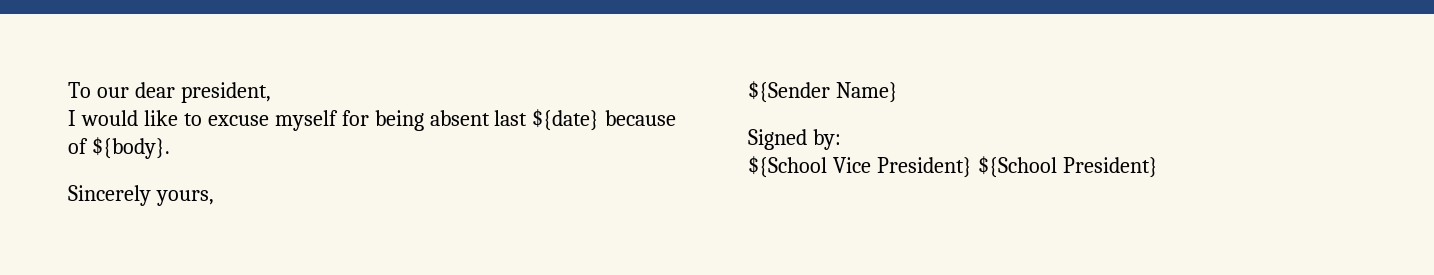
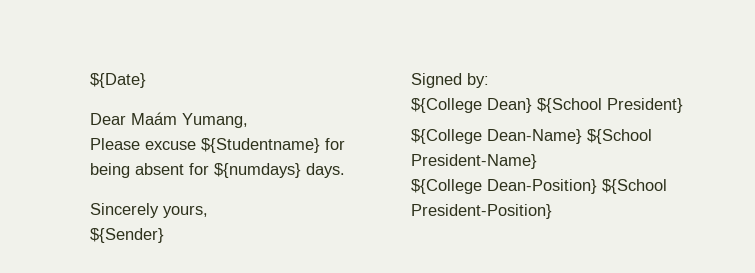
[68,82,271,103] [68,109,677,131] [68,137,170,159] To our dear president, // I would like to excuse myself for being absent last ${date} because of ${body}. -> [90,73,146,88] [90,112,248,128] [90,138,345,153] [90,163,345,178] ${Date} // Dear Maám Yumang, // Please excuse ${Studentname} for being absent for ${numdays} days.
[748,81,898,103] ${Sender Name} -> [90,228,164,243] ${Sender}
[748,156,972,178] ${School Vice President} -> [411,98,532,113] ${College Dean}
(1158, 167) none -> [411,129,652,144] [411,154,537,169] [411,179,667,194] [411,204,552,219] // ${College Dean-Name} ${School President-Name} // ${College Dean-Position} ${School President-Position}

